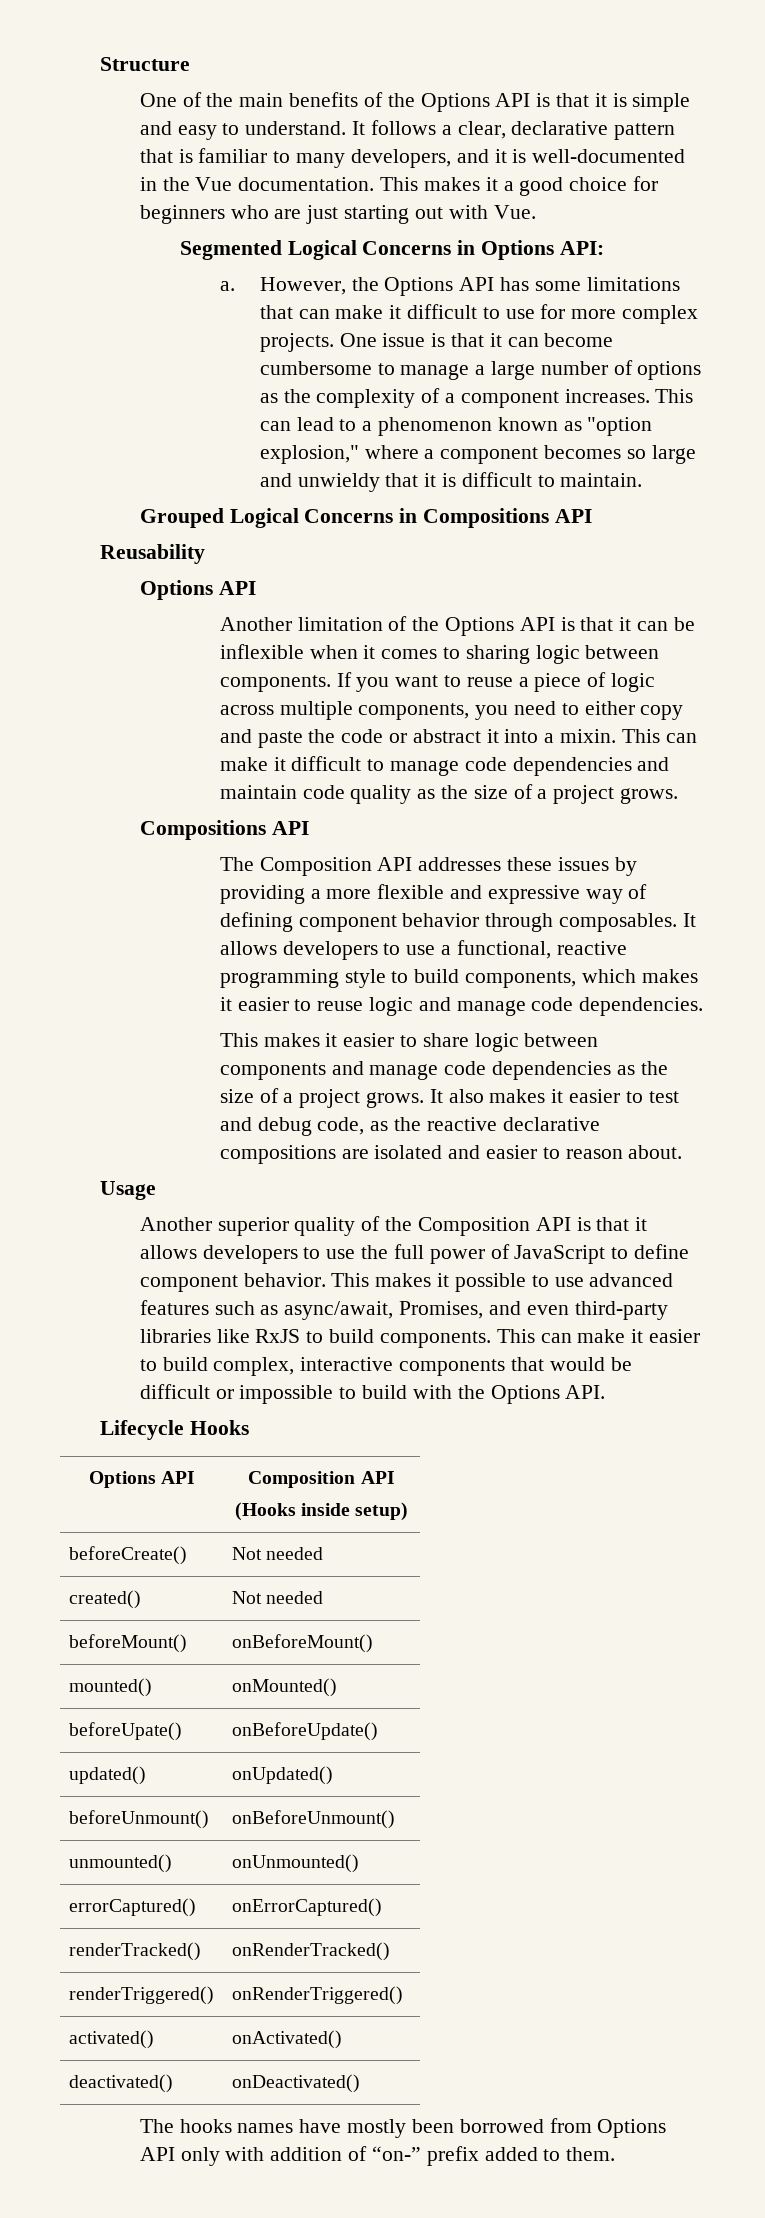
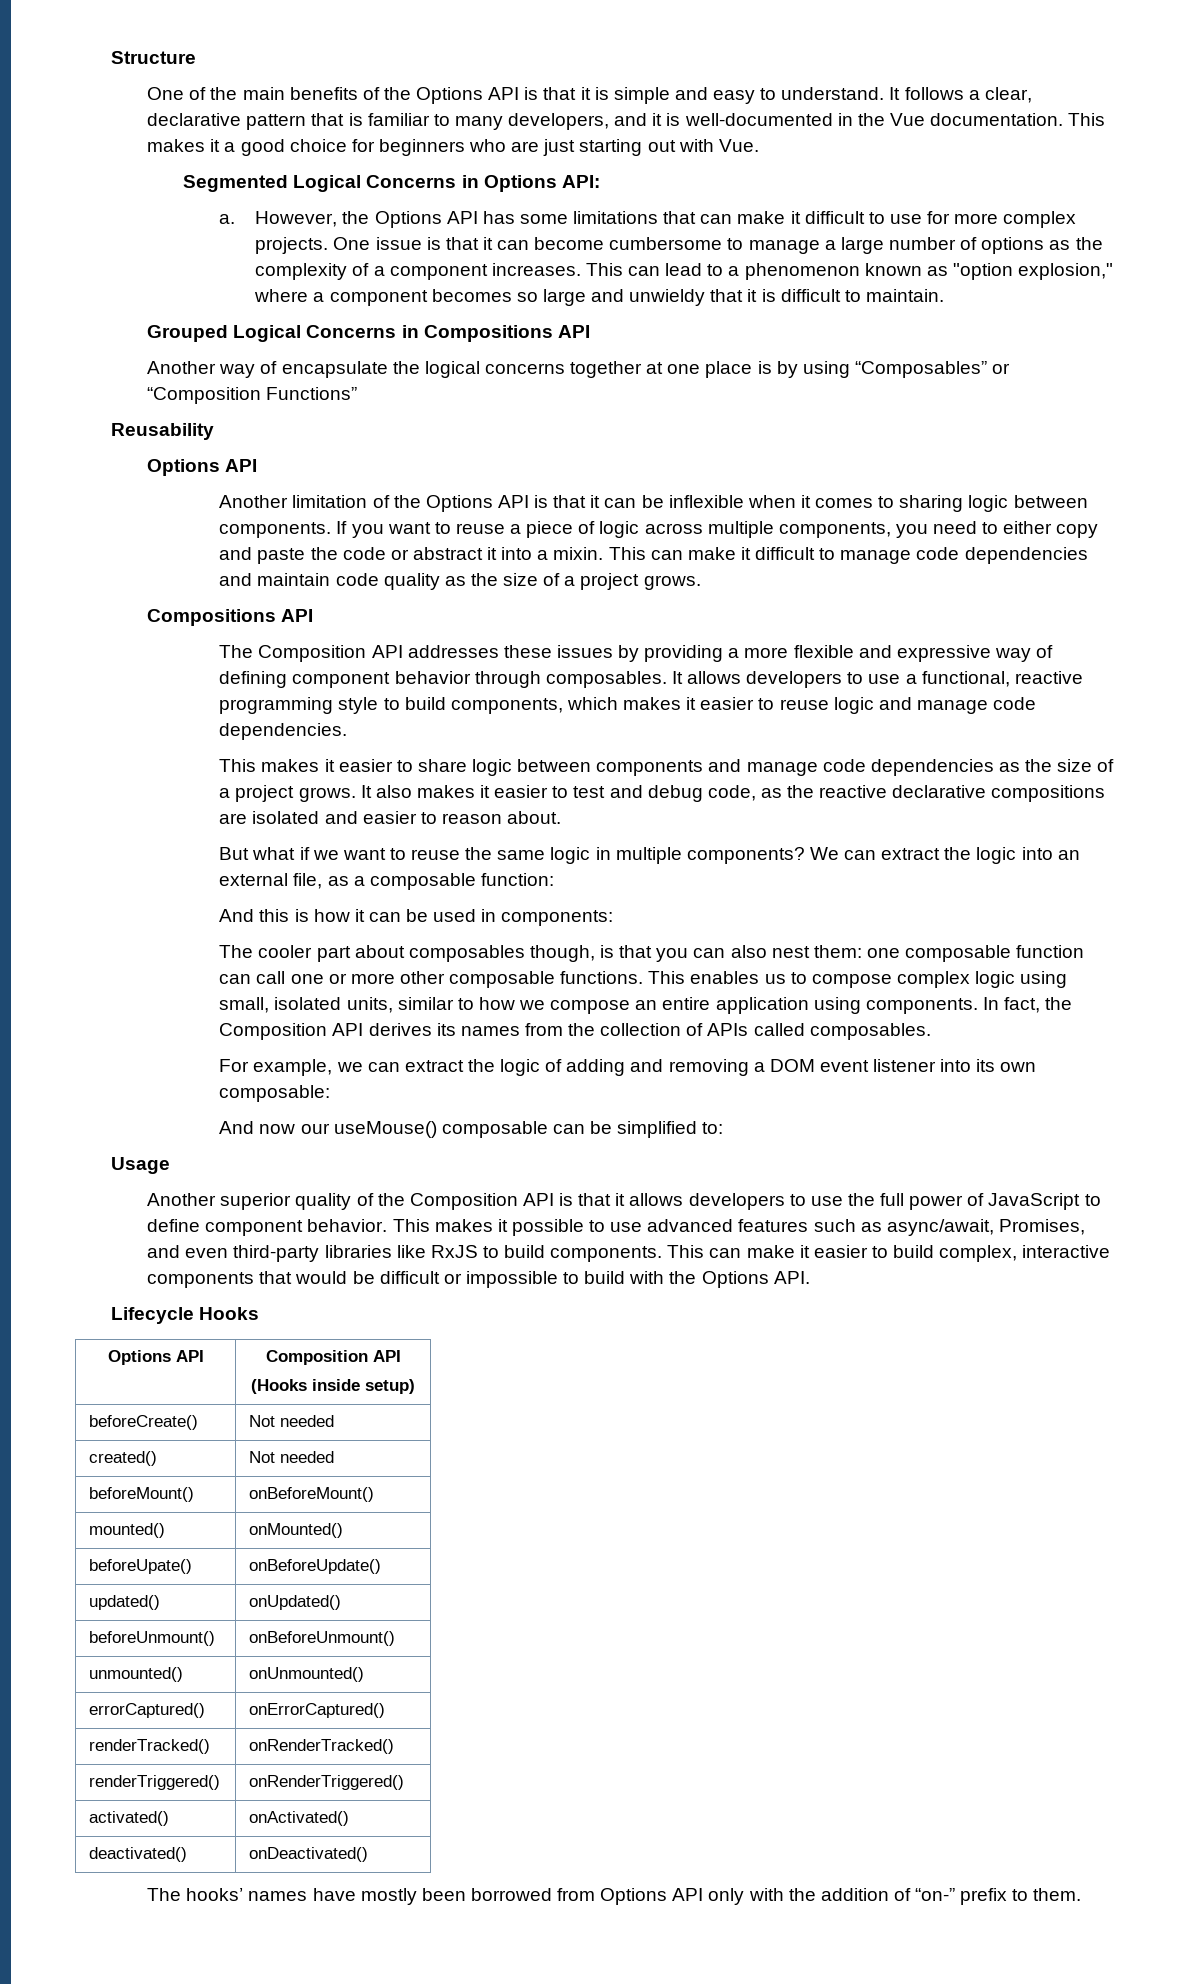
(592, 516) none -> [147,361,1011,378] [147,387,358,404] // Another way of encapsulate the logical concerns together at one place is by using “Composables” or “Composition Functions”
(683, 1152) none -> [219,847,1080,864] [219,873,554,890] [219,909,614,926] [219,945,1085,962] [219,971,1068,988] [219,997,1073,1014] [219,1023,931,1040] [219,1059,1037,1076] [219,1085,331,1102] [219,1121,724,1138] // But what if we want to reuse the same logic in multiple components? We can extract the logic into an external file, as a composable function: // And this is how it can be used in components: // The cooler part about composables though, is that you can also nest them: one composable function can call one or more other composable functions. This enables us to compose complex logic using small, isolated units, similar to how we compose an entire application using components. In fact, the Composition API derives its names from the collection of APIs called composables. // For example, we can extract the logic of adding and removing a DOM event listener into its own composable: // And now our useMouse() composable can be simplified to:
[179,2119,232,2133] hooks -> [186,1888,244,1901] hooks’
(265, 2154) none -> [788,1888,816,1901] the
[484,2147,538,2161] added -> (1008, 1896) none

